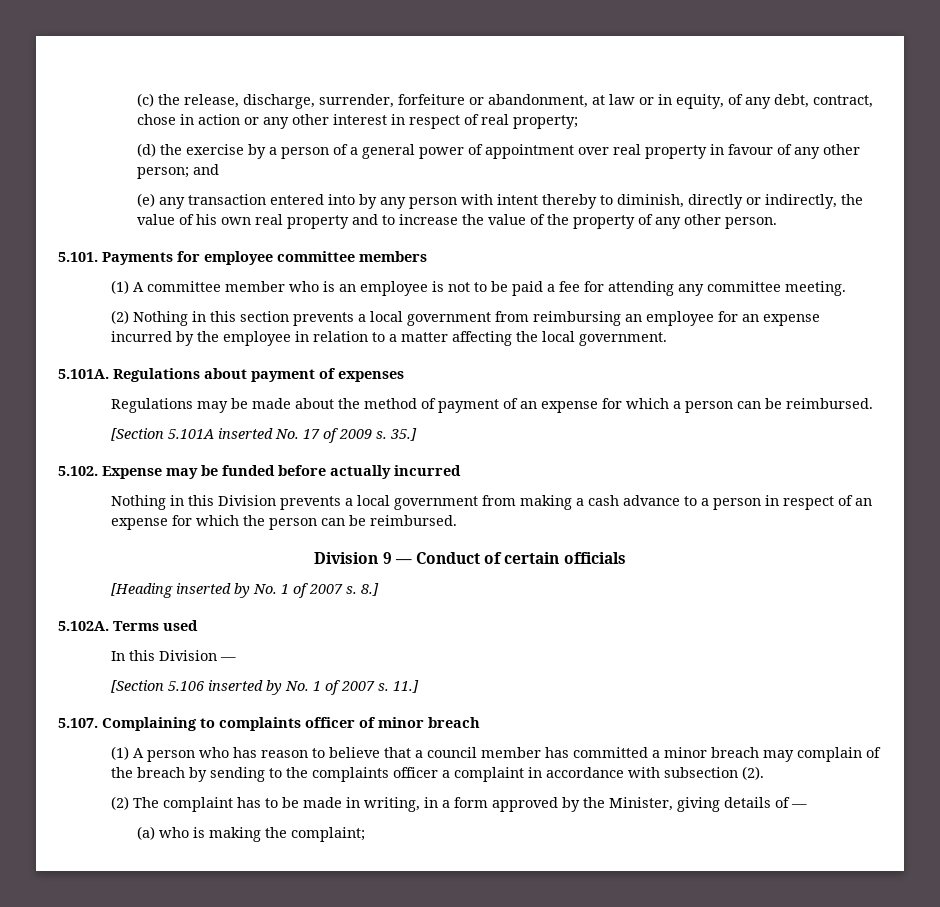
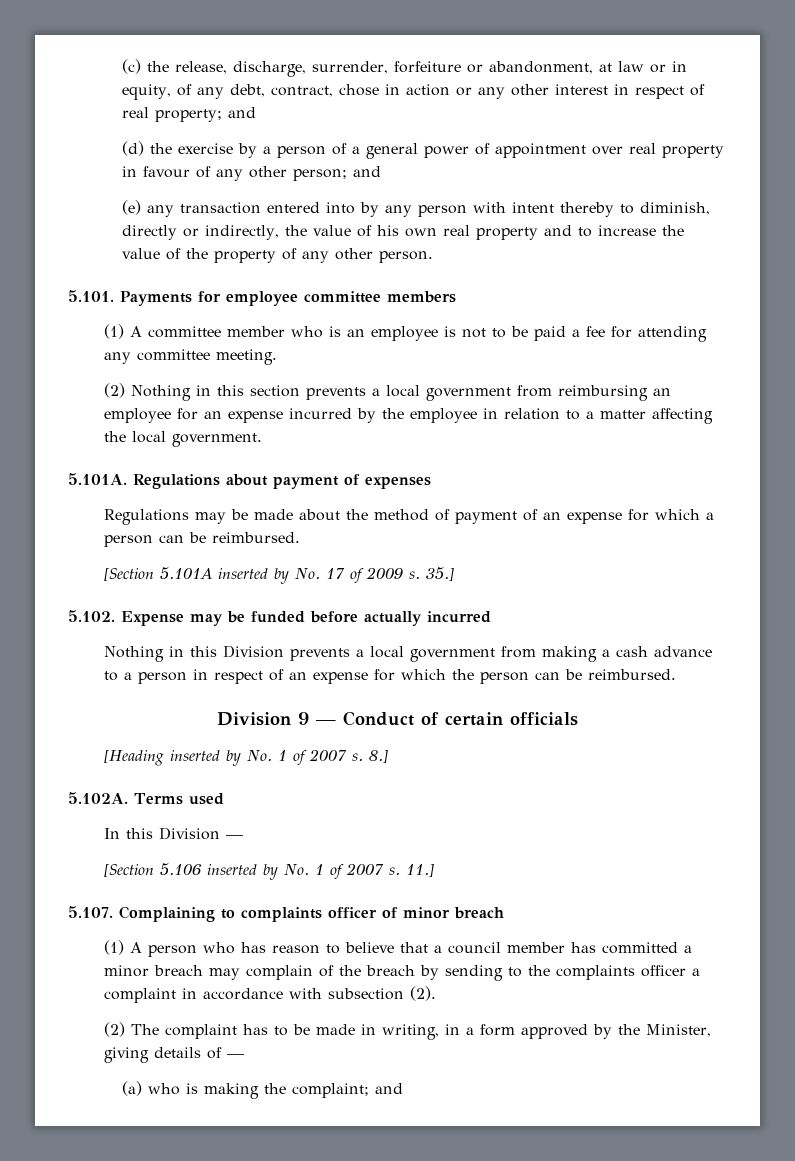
(579, 122) none -> [227,107,256,118] and
(273, 433) none -> [273,568,289,584] by
(366, 834) none -> [374,1083,403,1094] and

